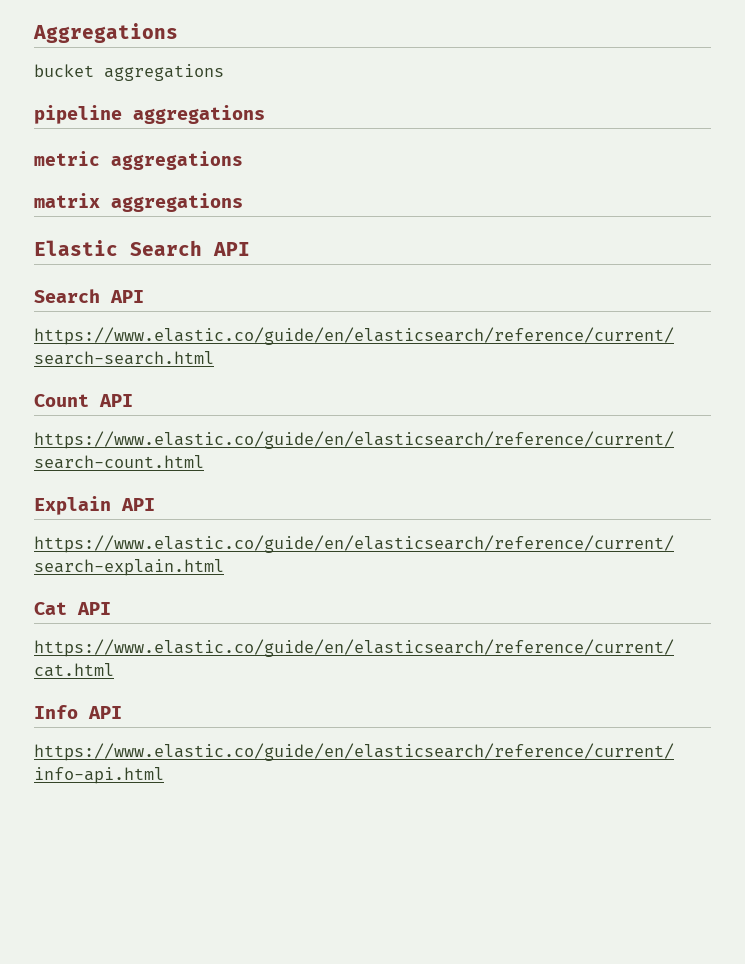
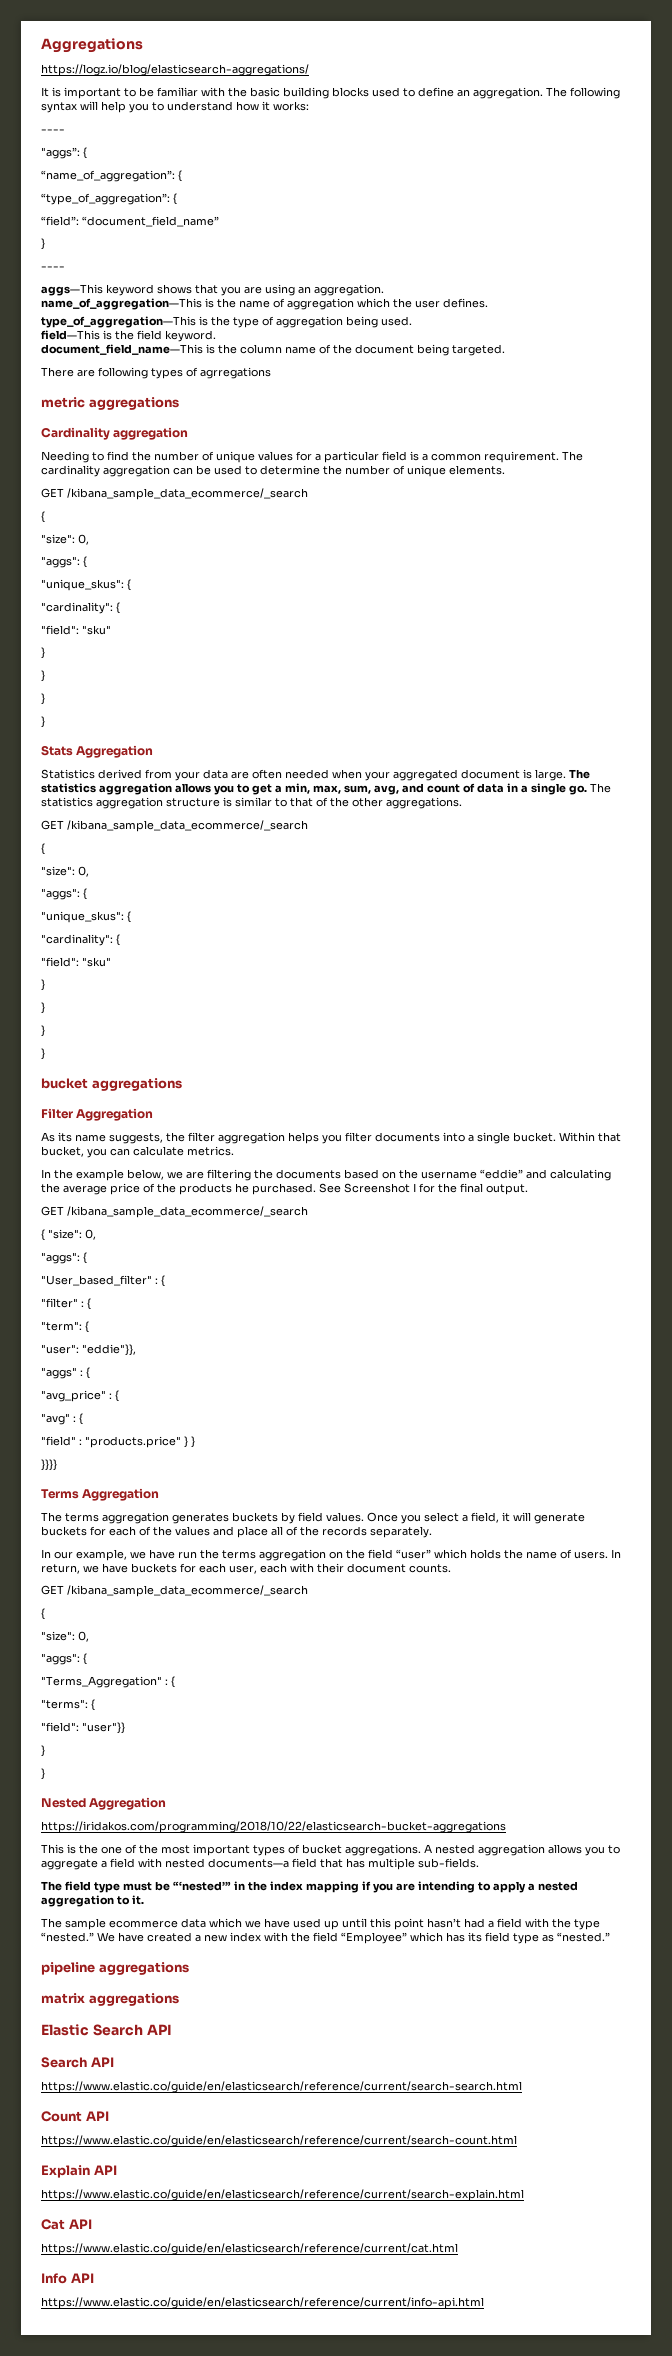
[34,64,224,81] bucket aggregations -> [41,64,309,76] [41,87,620,99] [41,101,309,113] [41,129,65,133] [41,147,87,159] [41,170,182,182] [41,193,177,205] [41,216,219,227] [41,238,45,250] [41,266,65,270] [41,284,384,296] [41,298,488,310] [41,316,412,328] [41,330,216,342] [41,344,505,356] [41,367,271,379] [41,397,179,410] [41,427,189,440] [41,451,583,463] [41,465,505,477] [41,488,308,500] [41,511,45,523] [41,534,89,545] [41,556,87,568] [41,579,131,591] [41,602,120,614] [41,625,111,635] [41,647,45,659] [41,670,45,682] [41,693,45,705] [41,716,45,728] [41,745,154,758] [41,769,590,781] [41,783,611,795] [41,797,462,809] [41,820,308,832] [41,843,45,855] [41,866,89,877] [41,888,87,900] [41,911,131,923] [41,934,120,946] [41,957,111,967] [41,979,45,991] [41,1002,45,1014] [41,1025,45,1037] [41,1048,45,1060] [41,1078,182,1091] [41,1108,154,1121] [41,1132,621,1144] [41,1146,234,1158] [41,1169,611,1181] [41,1183,528,1195] [41,1206,308,1218] [41,1229,96,1241] [41,1252,87,1264] [41,1275,165,1287] [41,1298,91,1310] [41,1321,89,1333] [41,1344,136,1356] [41,1367,90,1379] [41,1390,119,1402] [41,1413,83,1425] [41,1436,195,1448] [41,1459,57,1471] [41,1488,160,1501] [41,1512,585,1524] [41,1526,432,1538] [41,1549,621,1561] [41,1563,451,1574] [41,1585,308,1597] [41,1608,45,1620] [41,1631,89,1642] [41,1653,87,1665] [41,1676,175,1688] [41,1699,95,1711] [41,1722,125,1734] [41,1745,45,1757] [41,1768,45,1780] [41,1797,167,1810] [41,1821,506,1833] [41,1844,620,1856] [41,1858,479,1870] [41,1881,578,1893] [41,1895,144,1907] [41,1918,600,1930] [41,1932,610,1944] https://logz.io/blog/elasticsearch-aggregations/ // It is important to be familiar with the basic building blocks used to define an aggregation. The following syntax will help you to understand how it works: // ---- // "aggs”: { // “name_of_aggregation”: { // “type_of_aggregation”: { // “field”: “document_field_name” // } // ---- // aggs—This keyword shows that you are using an aggregation. // name_of_aggregation—This is the name of aggregation which the user defines. // type_of_aggregation—This is the type of aggregation being used. // field—This is the field keyword. // document_field_name—This is the column name of the document being targeted. // There are following types of agrregations // metric aggregations // Cardinality aggregation // Needing to find the number of unique values for a particular field is a common requirement. The cardinality aggregation can be used to determine the number of unique elements. // GET /kibana_sample_data_ecommerce/_search // { // "size": 0, // "aggs": { // "unique_skus": { // "cardinality": { // "field": "sku" // } // } // } // } // Stats Aggregation // Statistics derived from your data are often needed when your aggregated document is large. The statistics aggregation allows you to get a min, max, sum, avg, and count of data in a single go. The statistics aggregation structure is similar to that of the other aggregations. // GET /kibana_sample_data_ecommerce/_search // { // "size": 0, // "aggs": { // "unique_skus": { // "cardinality": { // "field": "sku" // } // } // } // } // bucket aggregations // Filter Aggregation // As its name suggests, the filter aggregation helps you filter documents into a single bucket. Within that bucket, you can calculate metrics. // In the example below, we are filtering the documents based on the username “eddie” and calculating the average price of the products he purchased. See Screenshot I for the final output. // GET /kibana_sample_data_ecommerce/_search // { "size": 0, // "aggs": { // "User_based_filter" : { // "filter" : { // "term": { // "user": "eddie"}}, // "aggs" : { // "avg_price" : { // "avg" : { // "field" : "products.price" } } // }}}} // Terms Aggregation // The terms aggregation generates buckets by field values. Once you select a field, it will generate buckets for each of the values and place all of the records separately. // In our example, we have run the terms aggregation on the field “user” which holds the name of users. In return, we have buckets for each user, each with their document counts. // GET /kibana_sample_data_ecommerce/_search // { // "size": 0, // "aggs": { // "Terms_Aggregation" : { // "terms": { // "field": "user"}} // } // } // Nested Aggregation // https://iridakos.com/programming/2018/10/22/elasticsearch-bucket-aggregations // This is the one of the most important types of bucket aggregations. A nested aggregation allows you to aggregate a field with nested documents—a field that has multiple sub-fields. // The field type must be “‘nested’” in the index mapping if you are intending to apply a nested aggregation to it. // The sample ecommerce data which we have used up until this point hasn’t had a field with the type “nested.” We have created a new index with the field “Employee” which has its field type as “nested.”
[34,151,243,170] // metric aggregations -> (189, 1968) none

